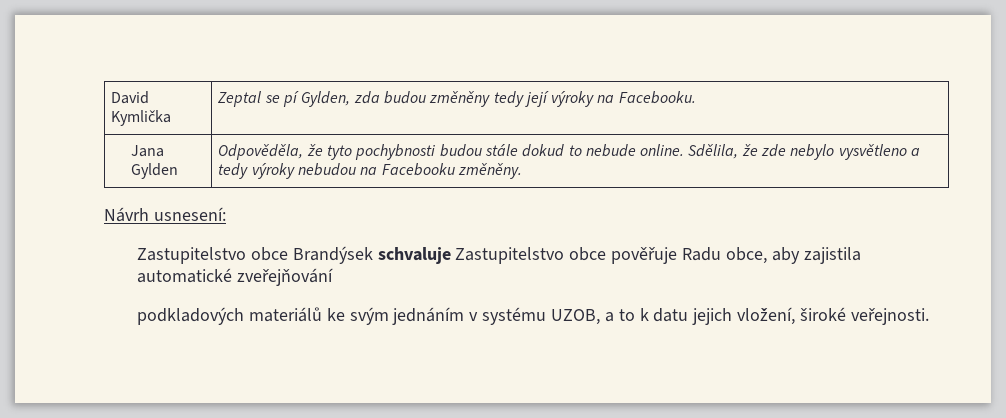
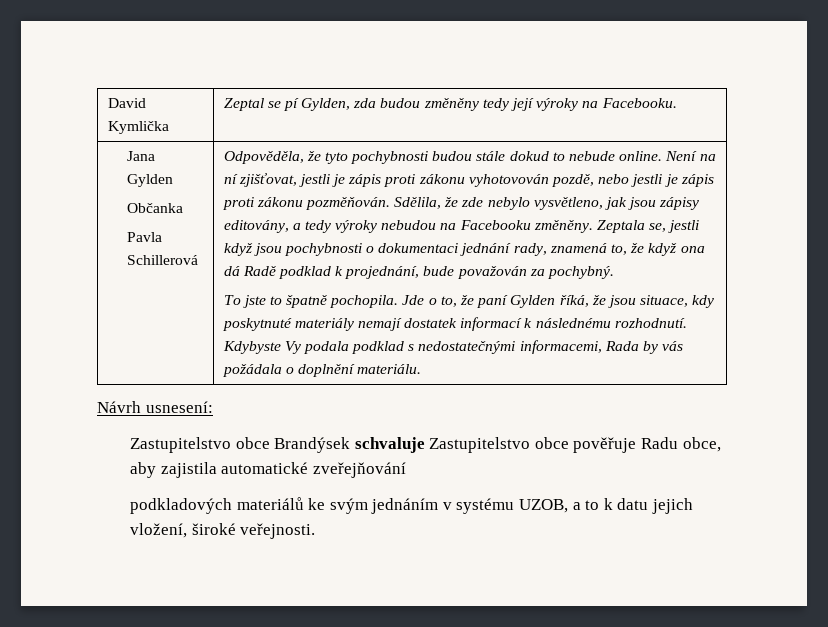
(179, 171) none -> [127,203,184,213] [127,232,163,242] [127,255,199,265] // Občanka // Pavla Schillerová
[688,144,907,160] Sdělila, že zde nebylo vysvětleno -> [665,151,716,161] [223,173,714,187] [222,197,700,210] [223,220,289,233] Není na ní zjišťovat, jestli je zápis proti zákonu vyhotovován pozdě, nebo jestli je zápis proti zákonu pozměňován. Sdělila, že zde nebylo vysvětleno, jak jsou zápisy editovány,
(522, 171) none -> [596,220,700,233] [223,243,705,256] [223,266,614,279] [223,295,715,308] [222,317,687,331] [222,340,684,354] [222,364,422,377] Zeptala se, jestli když jsou pochybnosti o dokumentaci jednání rady, znamená to, že když ona dá Radě podklad k projednání, bude považován za pochybný. // To jste to špatně pochopila. Jde o to, že paní Gylden říká, že jsou situace, kdy poskytnuté materiály nemají dostatek informací k následnému rozhodnutí. Kdybyste Vy podala podklad s nedostatečnými informacemi, Rada by vás požádala o doplnění materiálu.

